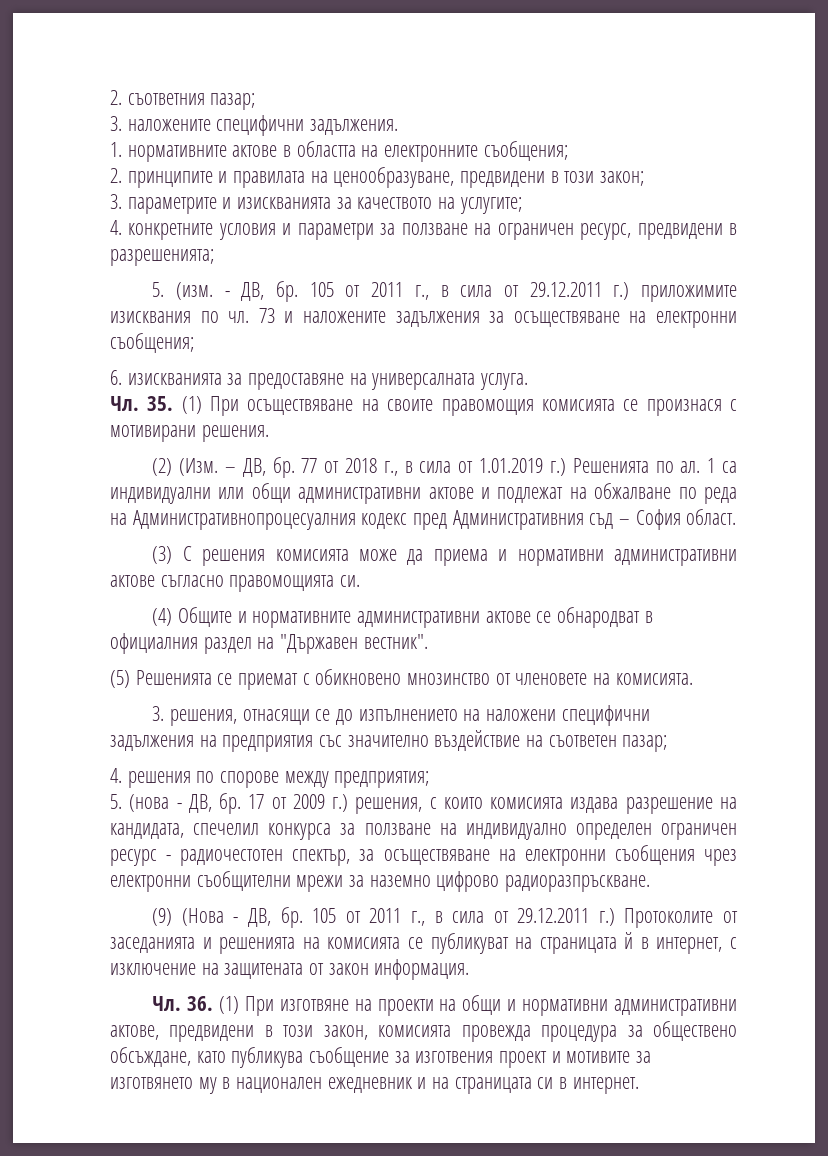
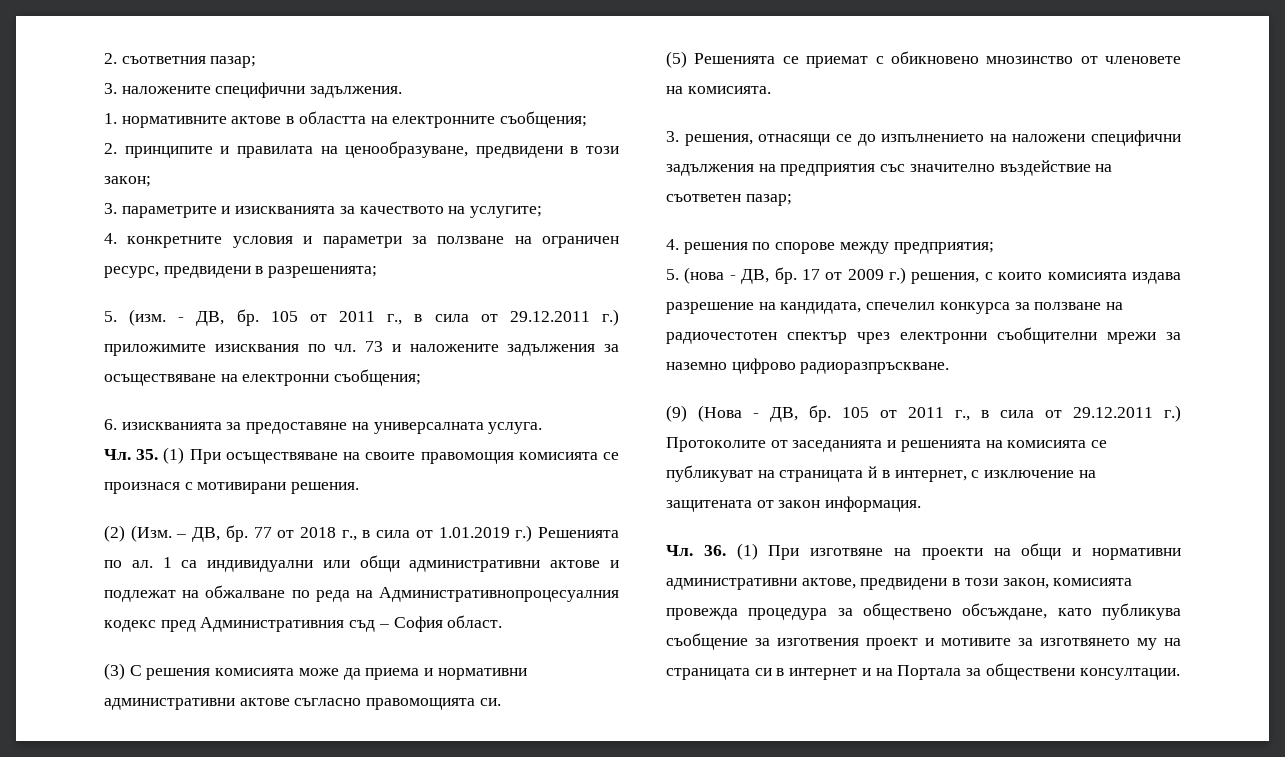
[152,607,653,628] [110,633,428,654] // (4) Общите и нормативните административни актове се обнародват в официалния раздел на "Държавен вестник". -> (501, 702) none
[465,823,737,840] [110,845,695,866] индивидуално определен ограничен ресурс - радиочестотен спектър, за осъществяване на електронни съобщения -> [666,332,847,344] радиочестотен спектър
[222,1077,639,1094] в национален ежедневник и на страницата си в интернет. -> [1164,638,1181,646] [666,663,1180,680] на страницата си в интернет и на Портала за обществени консултации.

